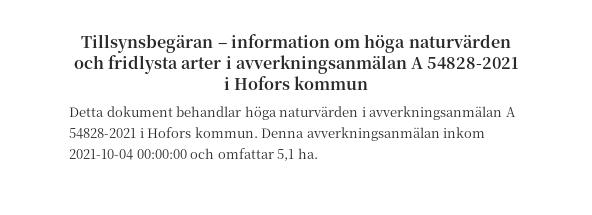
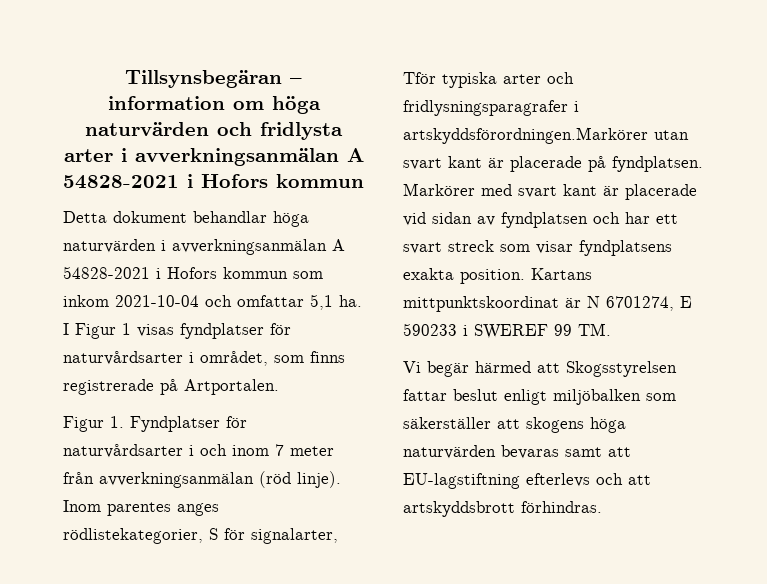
[194,127,440,141] kommun. Denna avverkningsanmälan -> [223,267,323,279] kommun som
[136,149,187,159] 00:00:00 -> (199, 301) none
(318, 153) none -> [63,323,291,339] [63,351,345,366] [63,379,279,395] [63,416,247,432] [63,444,334,458] [63,471,341,488] [63,500,219,516] [63,528,338,544] [403,72,574,88] [403,100,579,116] [403,127,689,144] [403,156,703,172] [403,183,697,200] [403,212,678,228] [403,240,672,256] [403,268,592,284] [403,296,692,312] [403,323,611,339] [403,361,677,377] [403,389,676,405] [403,417,626,433] [403,445,631,459] [403,473,651,489] [403,501,602,517] I Figur 1 visas fyndplatser för naturvårdsarter i området, som finns registrerade på Artportalen. // Figur 1. Fyndplatser för naturvårdsarter i och inom 7 meter från avverkningsanmälan (röd linje). Inom parentes anges rödlistekategorier, S för signalarter, Tför typiska arter och fridlysningsparagrafer i artskyddsförordningen.Markörer utan svart kant är placerade på fyndplatsen. Markörer med svart kant är placerade vid sidan av fyndplatsen och har ett svart streck som visar fyndplatsens exakta position. Kartans mittpunktskoordinat är N 6701274, E 590233 i SWEREF 99 TM. // Vi begär härmed att Skogsstyrelsen fattar beslut enligt miljöbalken som säkerställer att skogens höga naturvärden bevaras samt att EU-lagstiftning efterlevs och att artskyddsbrott förhindras.

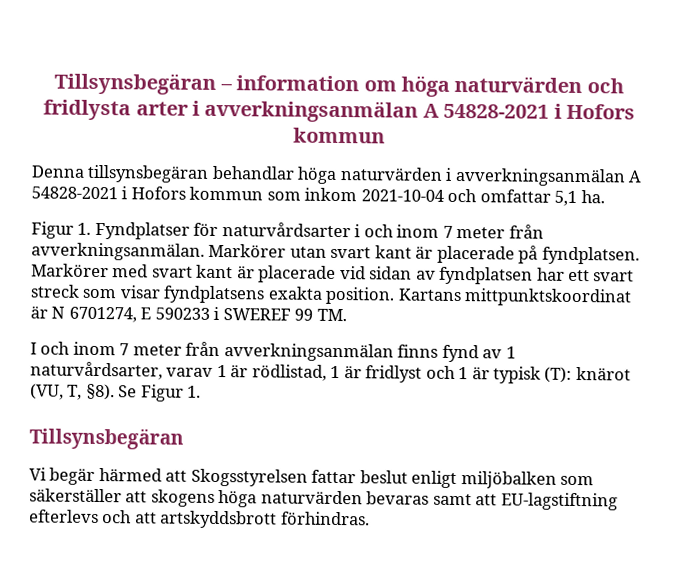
[63,211,187,223] Detta dokument -> [31,164,210,183] Denna tillsynsbegäran
[63,323,291,339] [63,351,345,366] [63,379,279,395] I Figur 1 visas fyndplatser för naturvårdsarter i området, som finns registrerade på Artportalen. -> (605, 197) none
[99,471,341,488] [63,500,219,516] [63,528,338,544] [403,72,574,88] [403,100,579,116] [403,127,648,144] avverkningsanmälan (röd linje). Inom parentes anges rödlistekategorier, S för signalarter, Tför typiska arter och fridlysningsparagrafer i artskyddsförordningen.Markörer -> [31,242,287,261] avverkningsanmälan. Markörer
[593,212,620,224] och -> (534, 275) none
(611, 329) none -> [30,341,516,363] [30,361,631,384] [30,383,202,402] [29,427,184,450] // I och inom 7 meter från avverkningsanmälan finns fynd av 1 naturvårdsarter, varav 1 är rödlistad, 1 är fridlyst och 1 är typisk (T): knärot (VU, T, §8). Se Figur 1. // Tillsynsbegäran

